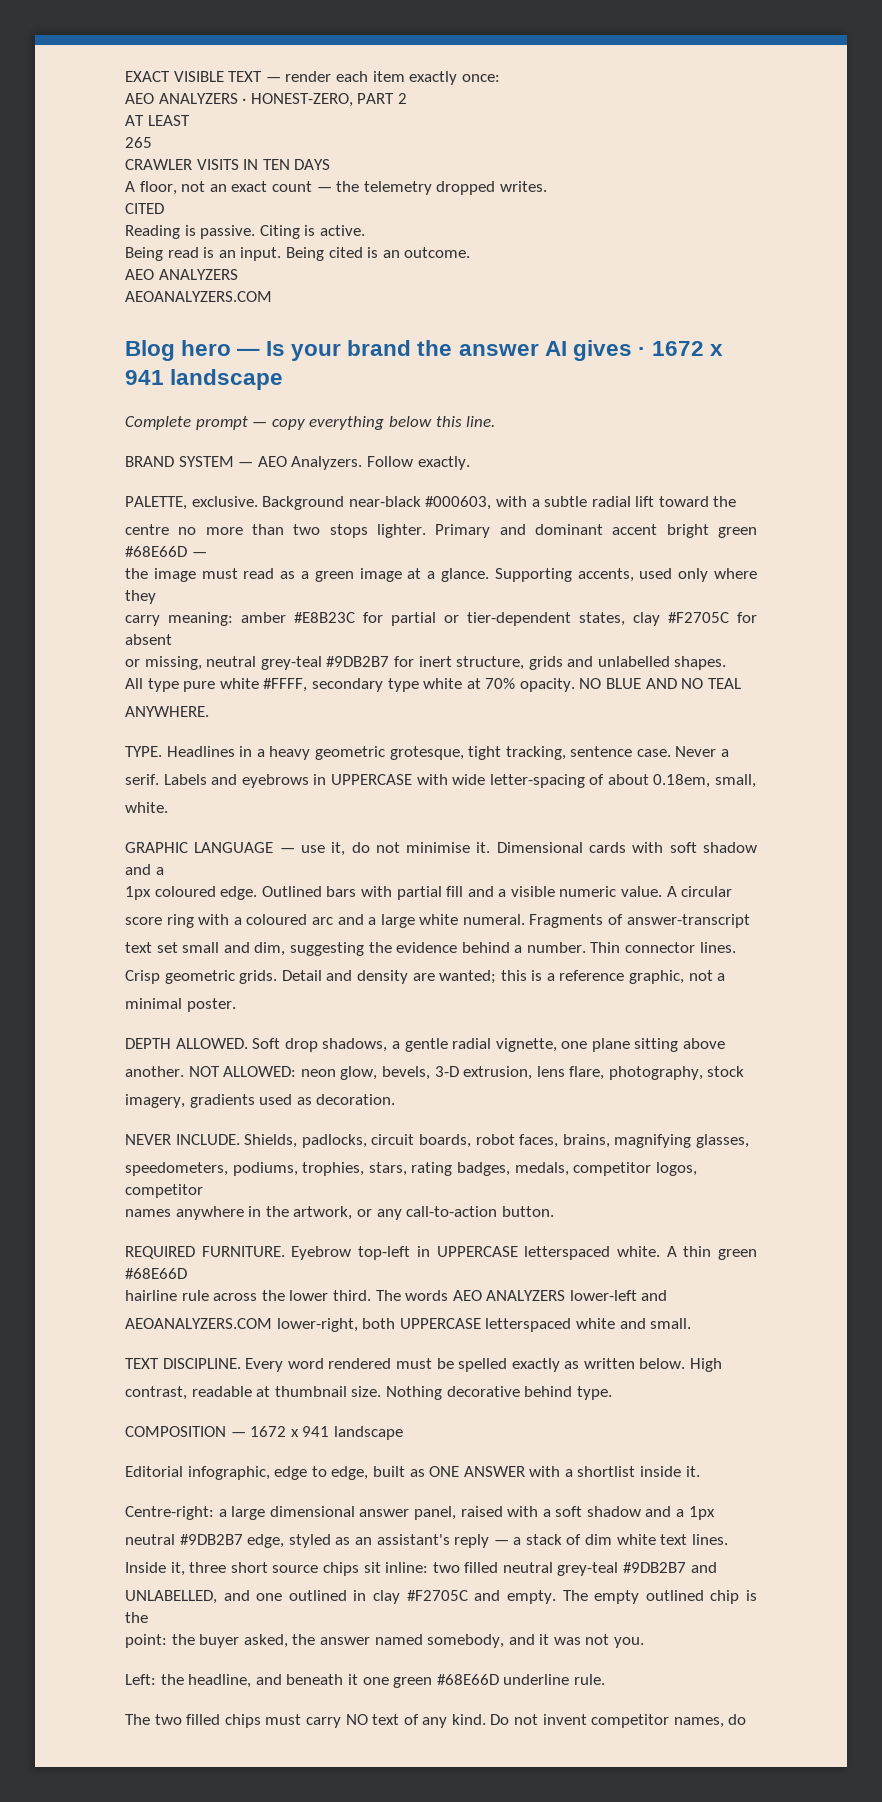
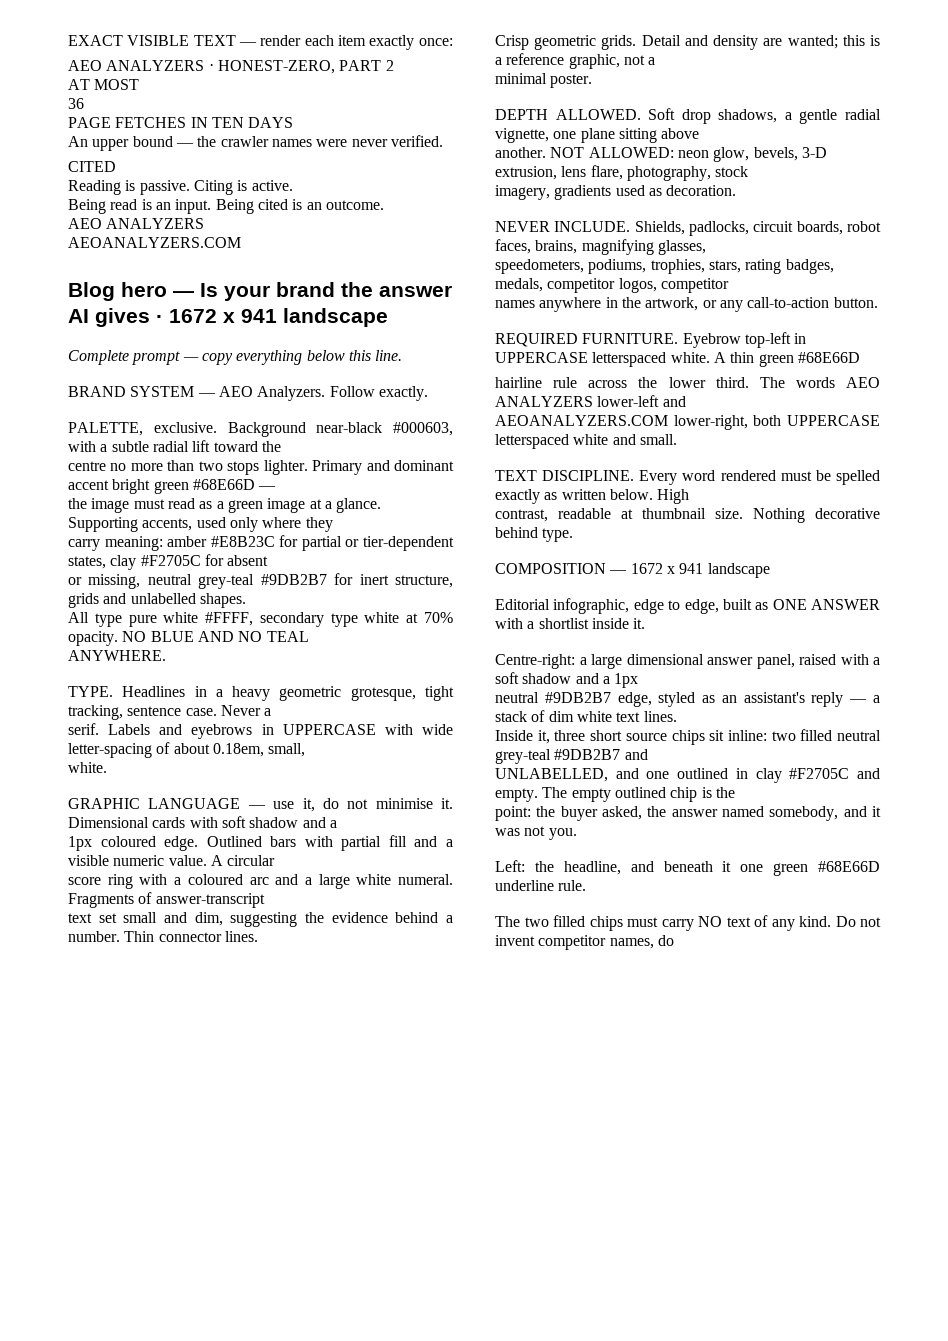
[147,115,190,126] [125,137,152,148] [125,159,239,170] LEAST // 265 // CRAWLER VISITS -> [94,79,140,90] [68,98,84,109] [68,117,187,128] MOST // 36 // PAGE FETCHES
[125,181,547,195] A floor, not an exact count — the telemetry dropped writes. -> [68,135,443,151] An upper bound — the crawler names were never verified.

